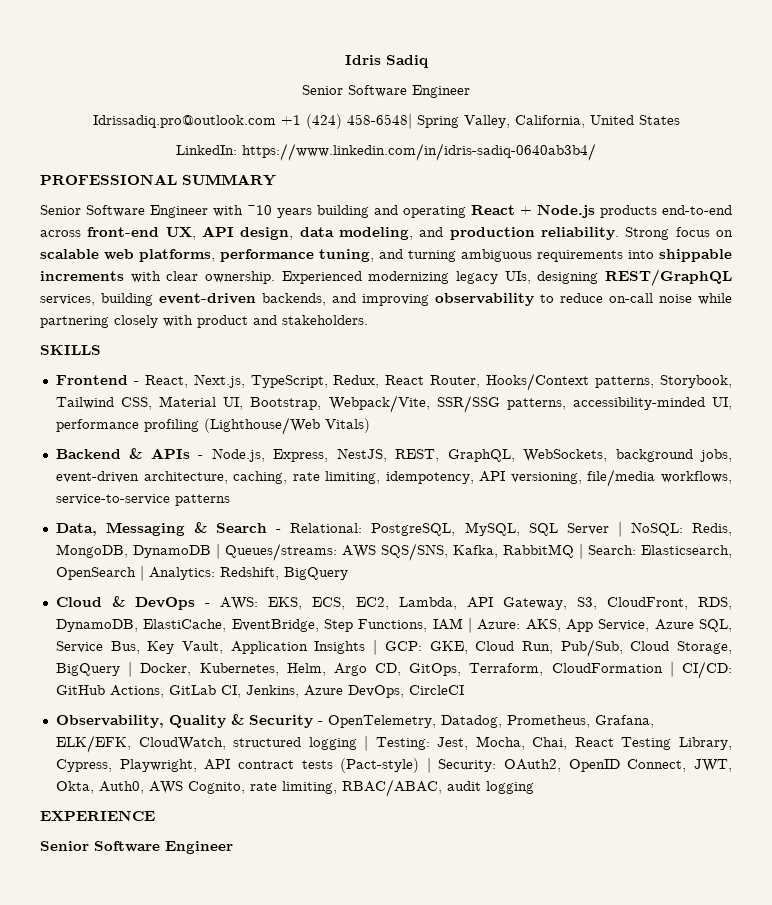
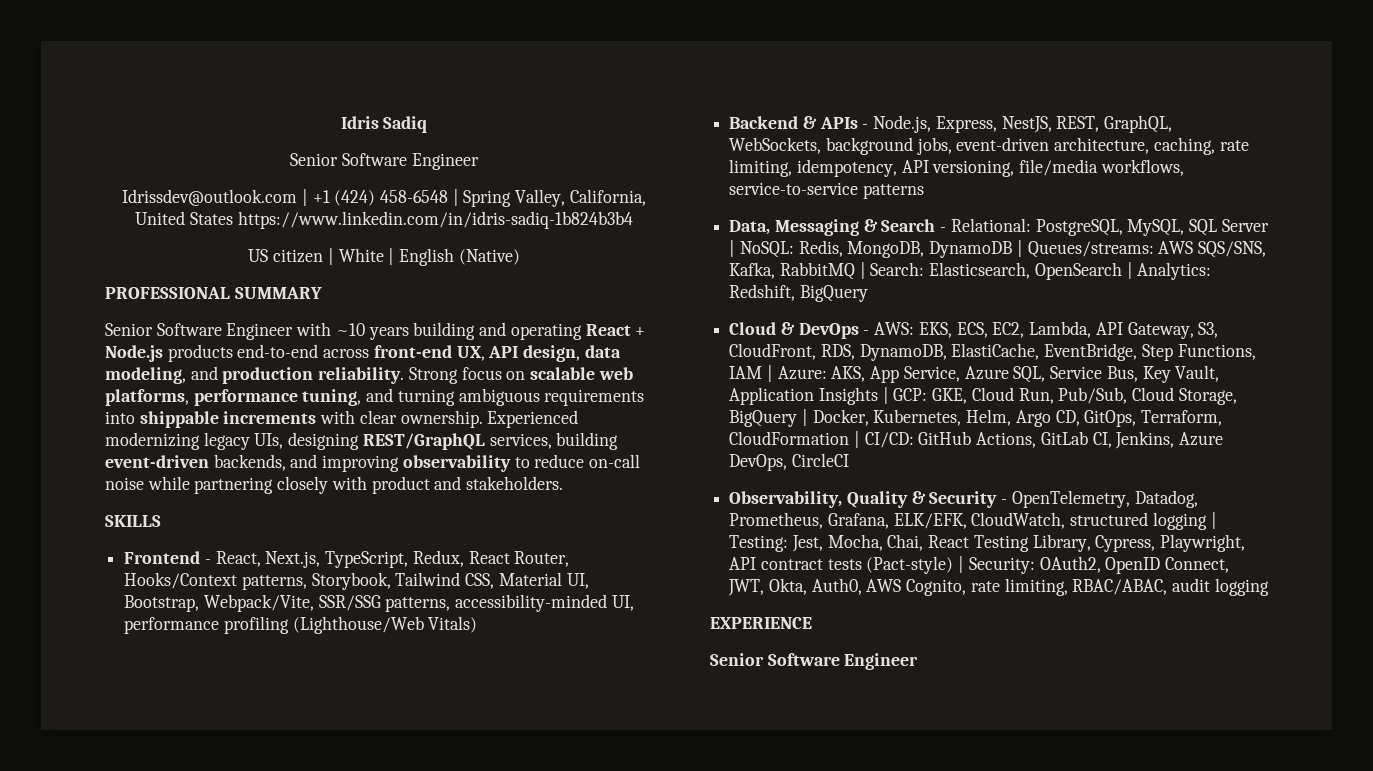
[92,113,412,129] Idrissadiq.pro@outlook.com +1 (424) 458-6548| -> [122,189,459,206] Idrissdev@outlook.com | +1 (424) 458-6548 |
[176,143,596,161] // LinkedIn: https://www.linkedin.com/in/idris-sadiq-0640ab3b4/ -> [237,211,633,229] [248,248,520,266] https://www.linkedin.com/in/idris-sadiq-1b824b3b4 // US citizen | White | English (Native)

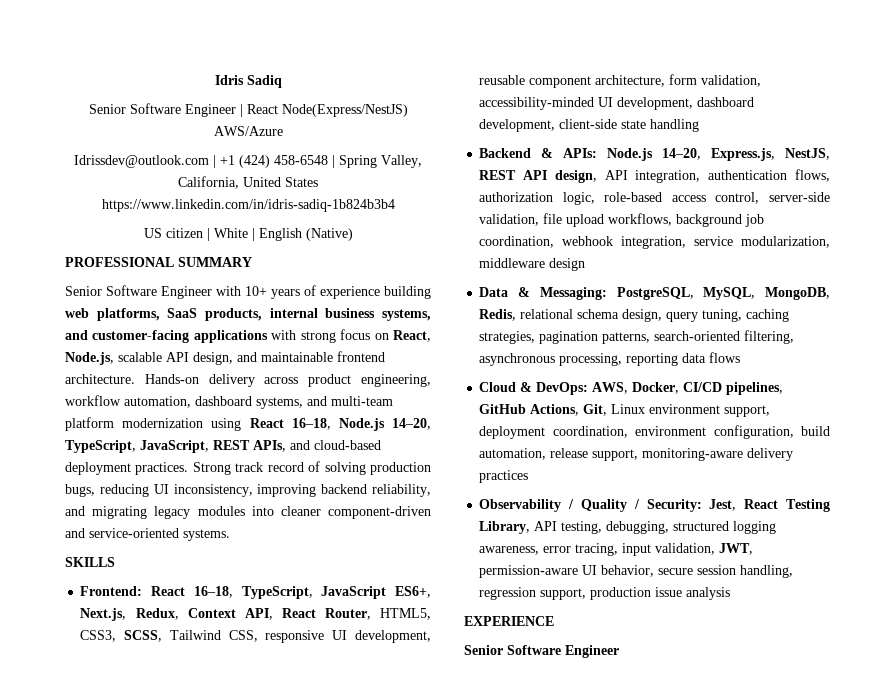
(479, 161) none -> [239,104,408,117] [213,126,283,136] | React Node(Express/NestJS) AWS/Azure
[335,322,646,340] [105,344,621,362] [105,366,633,384] [105,388,645,406] [105,410,579,428] [105,432,619,450] [105,454,641,472] [105,476,564,494] [105,515,161,527] [124,550,570,568] [124,572,589,590] [124,594,634,612] [124,616,478,634] [729,115,1173,133] [729,137,1249,155] [729,159,1184,177] [729,182,924,199] [729,218,1269,236] [729,240,1267,258] [729,262,1212,280] [729,284,868,302] [729,321,1219,339] [729,343,1256,361] [729,365,1220,383] [729,387,1237,405] [729,409,1223,427] [729,431,1224,449] [729,453,849,471] [729,490,1198,508] [729,512,1217,530] [729,534,1246,552] [729,556,1230,574] [728,578,1269,596] ~10 years building and operating React + Node.js products end-to-end across front-end UX, API design, data modeling, and production reliability. Strong focus on scalable web platforms, performance tuning, and turning ambiguous requirements into shippable increments with clear ownership. Experienced modernizing legacy UIs, designing REST/GraphQL services, building event-driven backends, and improving observability to reduce on-call noise while partnering closely with product and stakeholders. // SKILLS // Frontend - React, Next.js, TypeScript, Redux, React Router, Hooks/Context patterns, Storybook, Tailwind CSS, Material UI, Bootstrap, Webpack/Vite, SSR/SSG patterns, accessibility-minded UI, performance profiling (Lighthouse/Web Vitals) // Backend & APIs - Node.js, Express, NestJS, REST, GraphQL, WebSockets, background jobs, event-driven architecture, caching, rate limiting, idempotency, API versioning, file/media workflows, service-to-service patterns // Data, Messaging & Search - Relational: PostgreSQL, MySQL, SQL Server | NoSQL: Redis, MongoDB, DynamoDB | Queues/streams: AWS SQS/SNS, Kafka, RabbitMQ | Search: Elasticsearch, OpenSearch | Analytics: Redshift, BigQuery // Cloud & DevOps - AWS: EKS, ECS, EC2, Lambda, API Gateway, S3, CloudFront, RDS, DynamoDB, ElastiCache, EventBridge, Step Functions, IAM | Azure: AKS, App Service, Azure SQL, Service Bus, Key Vault, Application Insights | GCP: GKE, Cloud Run, Pub/Sub, Cloud Storage, BigQuery | Docker, Kubernetes, Helm, Argo CD, GitOps, Terraform, CloudFormation | CI/CD: GitHub Actions, GitLab CI, Jenkins, Azure DevOps, CircleCI // Observability, Quality & Security - OpenTelemetry, Datadog, Prometheus, Grafana, ELK/EFK, CloudWatch, structured logging | Testing: Jest, Mocha, Chai, React Testing Library, Cypress, Playwright, API contract tests (Pact-style) | Security: OAuth2, OpenID Connect, JWT, Okta, Auth0, AWS Cognito, rate limiting, RBAC/ABAC, audit logging -> [245,285,431,299] [65,308,431,321] [65,329,431,343] [65,351,385,365] [65,374,432,387] [65,395,393,409] [65,417,431,431] [65,440,381,453] [65,461,431,475] [65,484,431,497] [65,506,431,519] [65,528,230,541] [65,557,115,567] [80,586,432,599] [80,608,432,621] [80,630,431,643] [479,74,762,88] [479,97,755,110] [479,119,700,132] [479,148,830,161] [479,169,830,183] [479,192,830,205] [479,213,765,227] [479,236,830,249] [479,258,586,271] [479,287,830,300] [479,309,790,322] [479,330,795,344] [479,352,741,366] [479,382,784,395] [479,404,771,417] [479,425,830,439] [479,448,794,461] [479,470,529,483] [479,499,830,512] [479,521,777,534] [479,543,754,556] [479,565,794,578] [479,587,731,600] 10+ years of experience building web platforms, SaaS products, internal business systems, and customer-facing applications with strong focus on React, Node.js, scalable API design, and maintainable frontend architecture. Hands-on delivery across product engineering, workflow automation, dashboard systems, and multi-team platform modernization using React 16–18, Node.js 14–20, TypeScript, JavaScript, REST APIs, and cloud-based deployment practices. Strong track record of solving production bugs, reducing UI inconsistency, improving backend reliability, and migrating legacy modules into cleaner component-driven and service-oriented systems. // SKILLS // Frontend: React 16–18, TypeScript, JavaScript ES6+, Next.js, Redux, Context API, React Router, HTML5, CSS3, SCSS, Tailwind CSS, responsive UI development, reusable component architecture, form validation, accessibility-minded UI development, dashboard development, client-side state handling // Backend & APIs: Node.js 14–20, Express.js, NestJS, REST API design, API integration, authentication flows, authorization logic, role-based access control, server-side validation, file upload workflows, background job coordination, webhook integration, service modularization, middleware design // Data & Messaging: PostgreSQL, MySQL, MongoDB, Redis, relational schema design, query tuning, caching strategies, pagination patterns, search-oriented filtering, asynchronous processing, reporting data flows // Cloud & DevOps: AWS, Docker, CI/CD pipelines, GitHub Actions, Git, Linux environment support, deployment coordination, environment configuration, build automation, release support, monitoring-aware delivery practices // Observability / Quality / Security: Jest, React Testing Library, API testing, debugging, structured logging awareness, error tracing, input validation, JWT, permission-aware UI behavior, secure session handling, regression support, production issue analysis

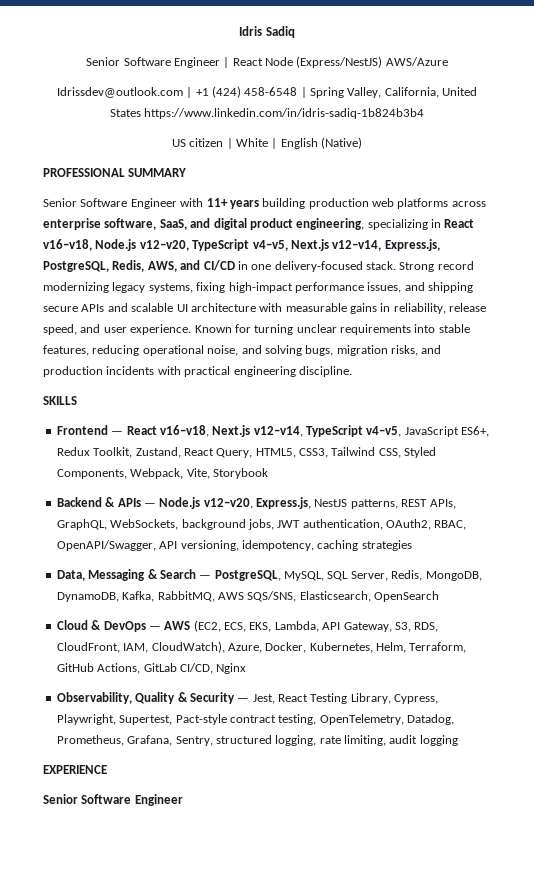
[281,104,408,117] Node(Express/NestJS) -> [265,56,383,68] Node (Express/NestJS)
[245,285,431,299] [65,308,431,321] [65,329,431,343] [65,351,385,365] [65,374,432,387] [65,395,393,409] [65,417,431,431] [65,440,381,453] [65,461,431,475] [65,484,431,497] [65,506,431,519] [65,528,230,541] [65,557,115,567] [80,586,432,599] [80,608,371,621] 10+ years of experience building web platforms, SaaS products, internal business systems, and customer-facing applications with strong focus on React, Node.js, scalable API design, and maintainable frontend architecture. Hands-on delivery across product engineering, workflow automation, dashboard systems, and multi-team platform modernization using React 16–18, Node.js 14–20, TypeScript, JavaScript, REST APIs, and cloud-based deployment practices. Strong track record of solving production bugs, reducing UI inconsistency, improving backend reliability, and migrating legacy modules into cleaner component-driven and service-oriented systems. // SKILLS // Frontend: React 16–18, TypeScript, JavaScript ES6+, Next.js, Redux, Context API, React Router, -> [206,198,486,209] [43,218,475,230] [43,239,440,251] [43,260,474,272] [43,282,473,293] [43,303,487,314] [43,324,470,335] [43,345,442,356] [43,366,352,377] [43,396,77,405] [56,425,490,437] [56,447,253,458] 11+ years building production web platforms across enterprise software, SaaS, and digital product engineering, specializing in React v16–v18, Node.js v12–v20, TypeScript v4–v5, Next.js v12–v14, Express.js, PostgreSQL, Redis, AWS, and CI/CD in one delivery-focused stack. Strong record modernizing legacy systems, fixing high-impact performance issues, and shipping secure APIs and scalable UI architecture with measurable gains in reliability, release speed, and user experience. Known for turning unclear requirements into stable features, reducing operational noise, and solving bugs, migration risks, and production incidents with practical engineering discipline. // SKILLS // Frontend — React v16–v18, Next.js v12–v14, TypeScript v4–v5, JavaScript ES6+, Redux Toolkit, Zustand, React Query,
[124,630,163,642] SCSS, -> (328, 453) none
[265,630,431,643] [479,74,762,88] [479,97,755,110] [479,119,700,132] [479,148,830,161] [479,169,830,183] [479,192,830,205] [479,213,765,227] [479,236,830,249] [479,258,586,271] [479,287,830,300] [479,309,790,322] [479,330,795,344] [479,352,741,366] [479,382,784,395] [479,404,771,417] [479,425,830,439] [479,448,794,461] [479,470,529,483] [479,499,830,512] [479,521,777,534] [479,543,754,556] [479,565,794,578] [479,587,731,600] responsive UI development, reusable component architecture, form validation, accessibility-minded UI development, dashboard development, client-side state handling // Backend & APIs: Node.js 14–20, Express.js, NestJS, REST API design, API integration, authentication flows, authorization logic, role-based access control, server-side validation, file upload workflows, background job coordination, webhook integration, service modularization, middleware design // Data & Messaging: PostgreSQL, MySQL, MongoDB, Redis, relational schema design, query tuning, caching strategies, pagination patterns, search-oriented filtering, asynchronous processing, reporting data flows // Cloud & DevOps: AWS, Docker, CI/CD pipelines, GitHub Actions, Git, Linux environment support, deployment coordination, environment configuration, build automation, release support, monitoring-aware delivery practices // Observability / Quality / Security: Jest, React Testing Library, API testing, debugging, structured logging awareness, error tracing, input validation, JWT, permission-aware UI behavior, secure session handling, regression support, production issue analysis -> [404,447,437,458] [56,468,268,479] [56,497,456,509] [56,519,467,530] [56,540,412,551] [56,569,482,581] [56,591,439,602] [56,620,439,632] [56,641,467,653] [56,663,247,674] [56,692,439,704] [56,714,454,725] [56,735,458,746] Styled Components, Webpack, Vite, Storybook // Backend & APIs — Node.js v12–v20, Express.js, NestJS patterns, REST APIs, GraphQL, WebSockets, background jobs, JWT authentication, OAuth2, RBAC, OpenAPI/Swagger, API versioning, idempotency, caching strategies // Data, Messaging & Search — PostgreSQL, MySQL, SQL Server, Redis, MongoDB, DynamoDB, Kafka, RabbitMQ, AWS SQS/SNS, Elasticsearch, OpenSearch // Cloud & DevOps — AWS (EC2, ECS, EKS, Lambda, API Gateway, S3, RDS, CloudFront, IAM, CloudWatch), Azure, Docker, Kubernetes, Helm, Terraform, GitHub Actions, GitLab CI/CD, Nginx // Observability, Quality & Security — Jest, React Testing Library, Cypress, Playwright, Supertest, Pact-style contract testing, OpenTelemetry, Datadog, Prometheus, Grafana, Sentry, structured logging, rate limiting, audit logging

